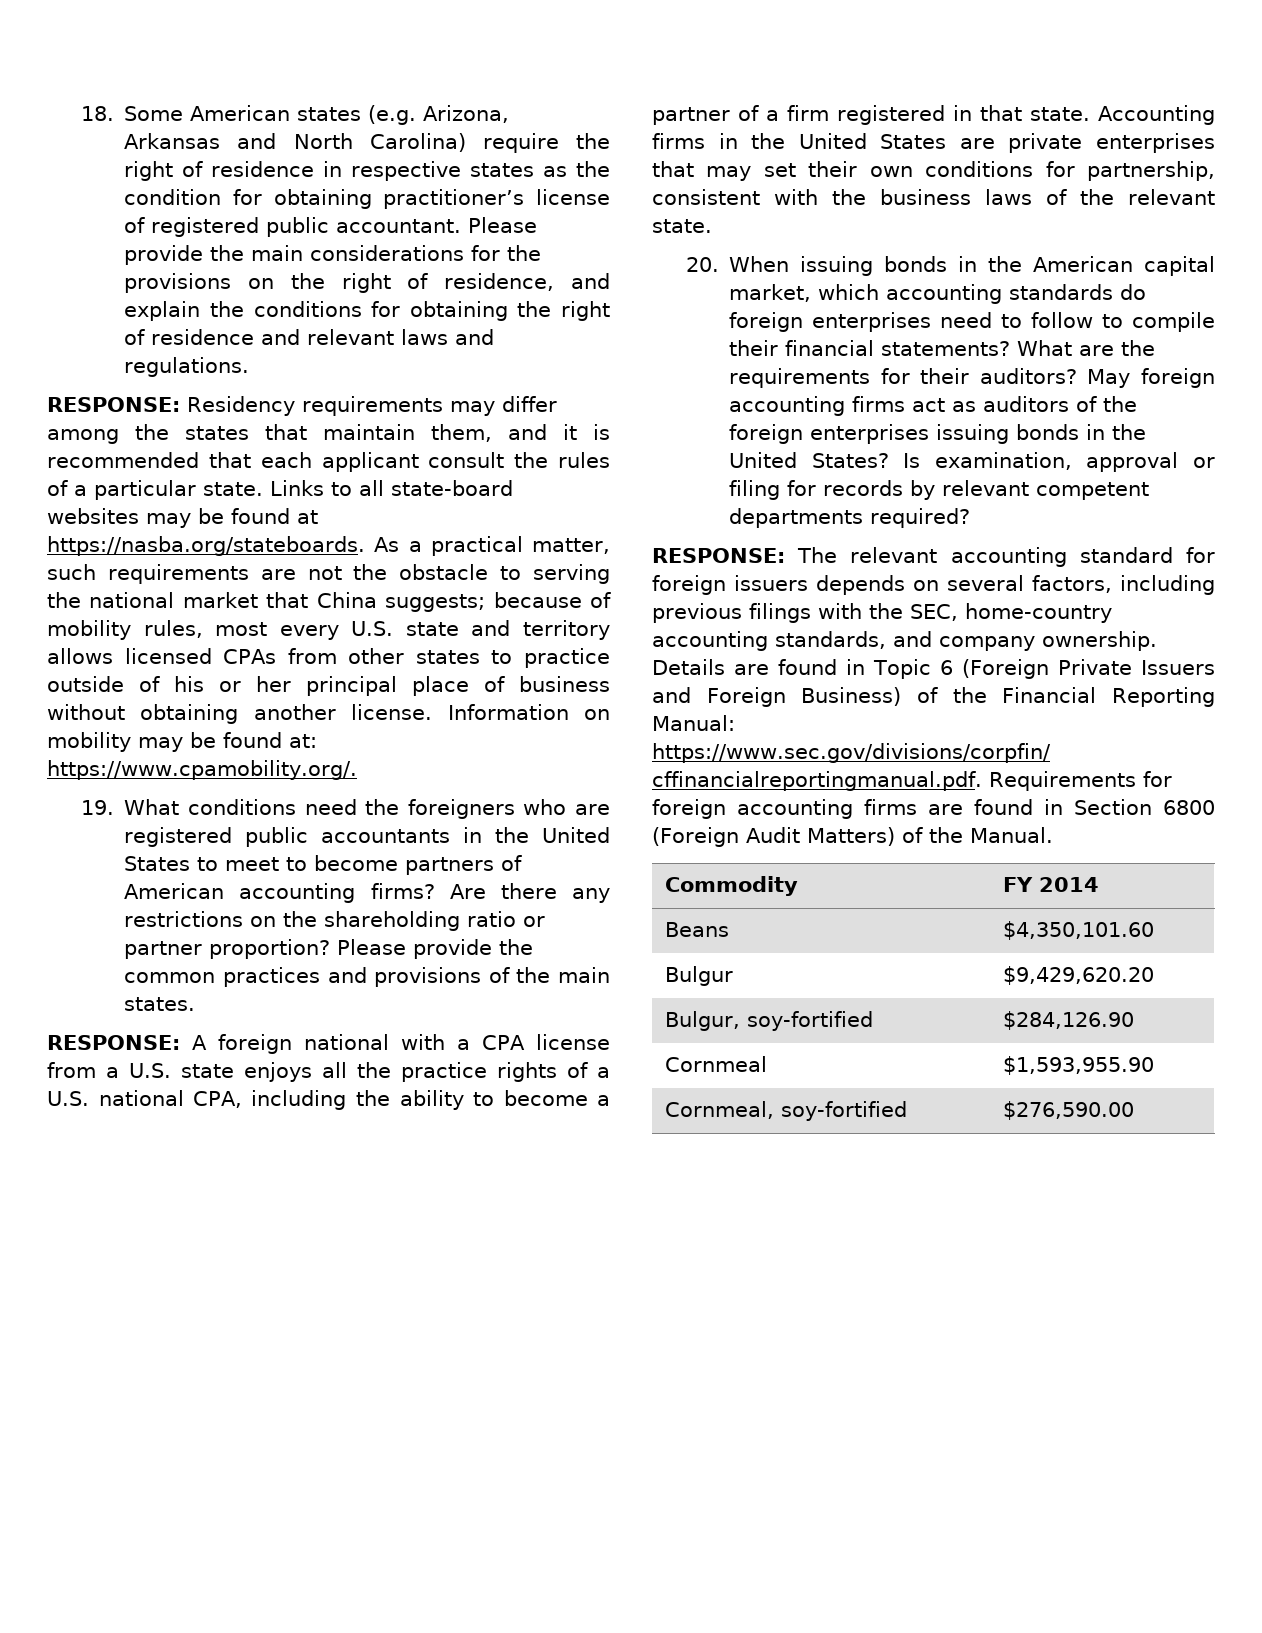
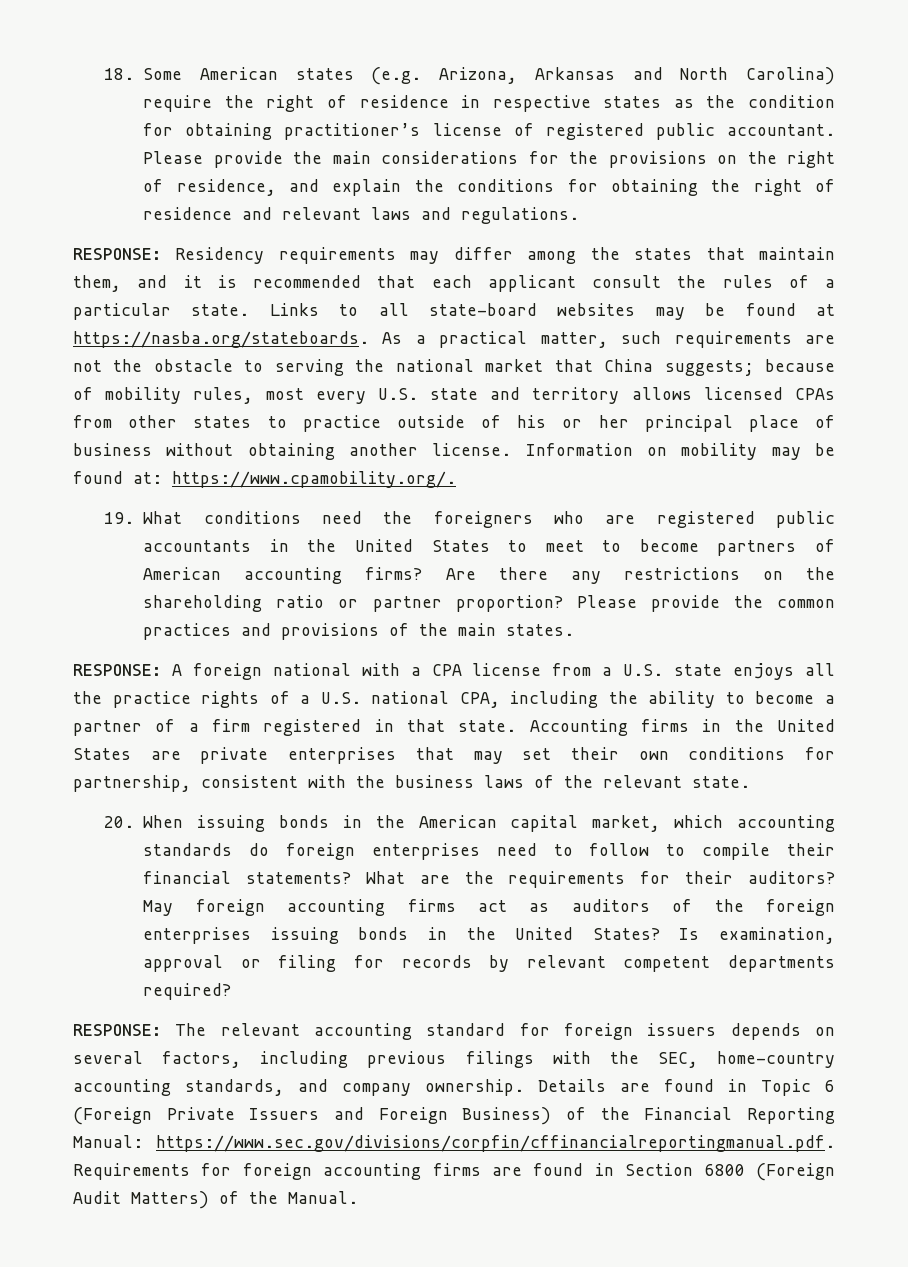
[665,876,799,896] [1003,877,1100,892] [665,922,730,937] [1003,921,1155,940] [665,966,734,986] [1003,966,1155,985] [665,1011,874,1031] [1003,1011,1135,1030] [665,1056,768,1072] [1003,1056,1155,1075] [665,1101,908,1121] [1003,1101,1135,1120] // Commodity | FY 2014 // Beans | $4,350,101.60 // Bulgur | $9,429,620.20 // Bulgur, soy-fortified | $284,126.90 // Cornmeal | $1,593,955.90 // Cornmeal, soy-fortified | $276,590.00 -> (358, 1197) none

